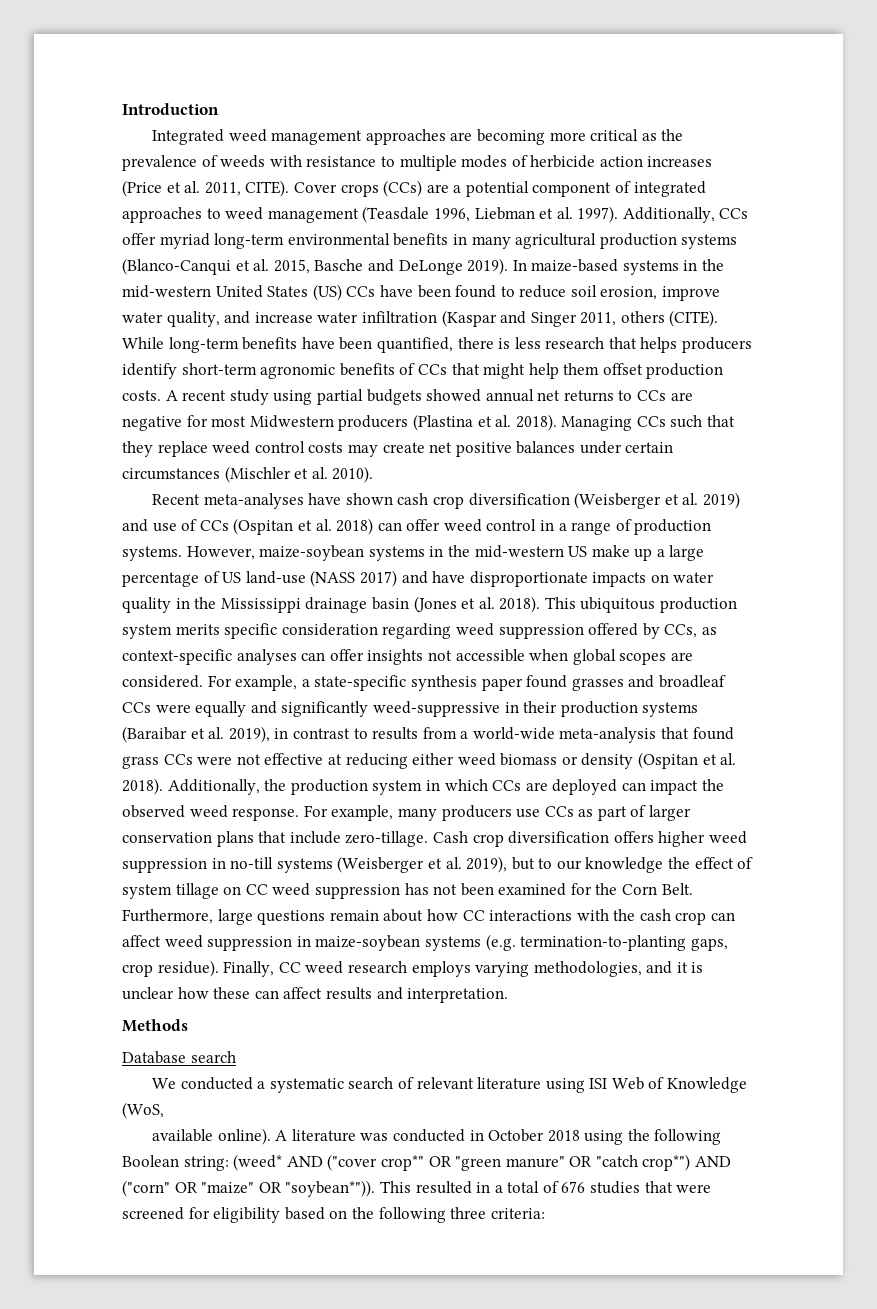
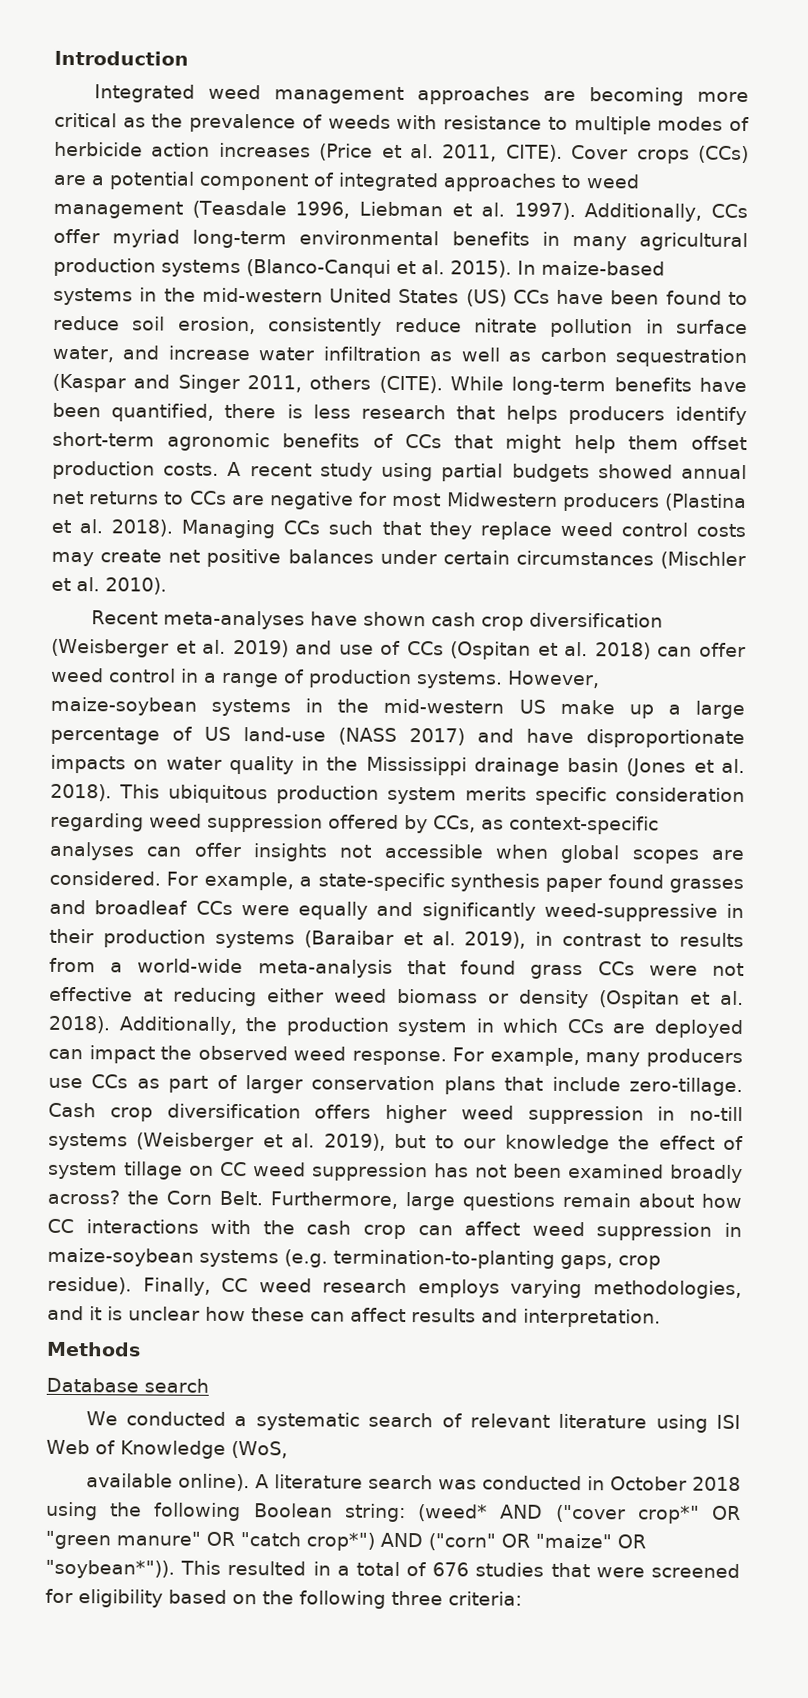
[273,258,509,275] 2015, Basche and DeLonge 2019). -> [450,260,512,278] 2015).
[662,286,721,301] [122,311,437,327] improve water quality, and increase water infiltration -> [268,317,748,338] [52,345,748,368] consistently reduce nitrate pollution in surface water, and increase water infiltration as well as carbon sequestration
[570,883,592,895] for -> [670,1164,743,1184] [47,1189,120,1205] broadly across?
(356, 1135) none -> [367,1474,433,1490] search

